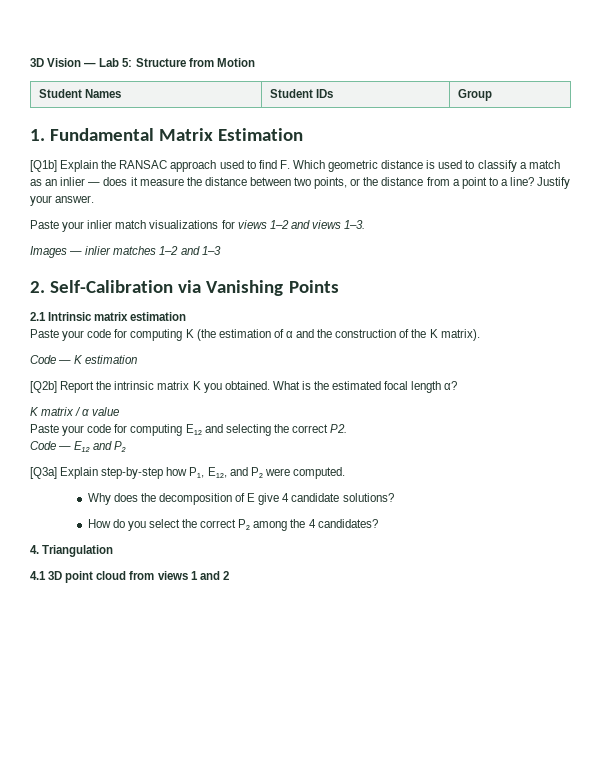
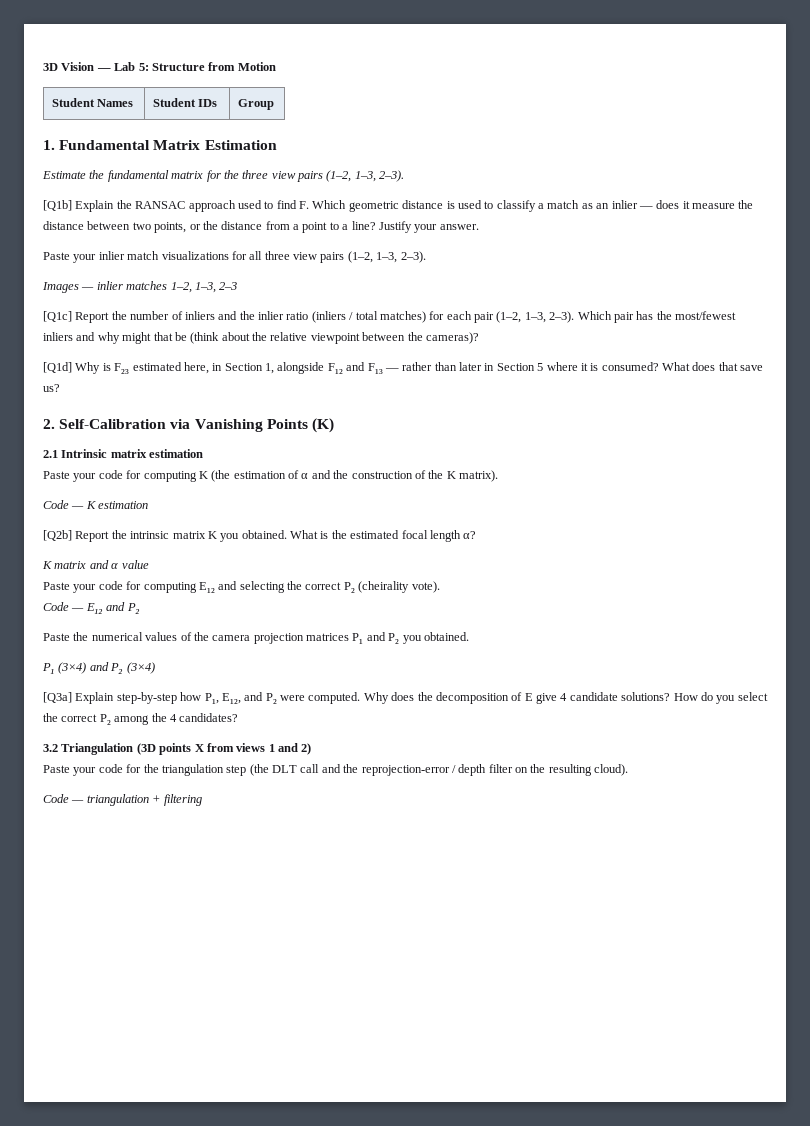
(304, 134) none -> [42,170,405,182] // Estimate the fundamental matrix for the three view pairs (1–2, 1–3, 2–3).
[237,220,366,229] [30,246,221,258] views 1–2 and views 1–3. // Images — inlier matches 1–2 and 1–3 -> [249,251,426,263] [42,281,238,293] [43,311,736,323] [43,332,479,344] [43,362,764,374] [43,384,60,392] all three view pairs (1–2, 1–3, 2–3). // Images — inlier matches 1–2, 1–3, 2–3 // [Q1c] Report the number of inliers and the inlier ratio (inliers / total matches) for each pair (1–2, 1–3, 2–3). Which pair has the most/fewest inliers and why might that be (think about the relative viewpoint between the cameras)? // [Q1d] Why is F₂₃ estimated here, in Section 1, alongside F₁₂ and F₁₃ — rather than later in Section 5 where it is consumed? What does that save us?
(339, 286) none -> [311,418,334,433] (K)
[75,407,82,416] / -> [89,560,109,569] and
[330,424,348,433] P2. -> [343,581,440,593] P₂ (cheirality vote).
(127, 446) none -> [43,632,469,644] [42,662,155,674] // Paste the numerical values of the camera projection matrices P₁ and P₂ you obtained. // P₁ (3×4) and P₂ (3×4)
(345, 473) // -> (361, 698) none
(394, 497) // -> (671, 696) none
[30,545,39,554] 4. -> [43,744,58,752] 3.2
[30,571,229,583] // 4.1 3D point cloud from views 1 and 2 -> [136,743,312,755] [43,764,629,776] [43,794,202,806] (3D points X from views 1 and 2) // Paste your code for the triangulation step (the DLT call and the reprojection-error / depth filter on the resulting cloud). // Code — triangulation + filtering

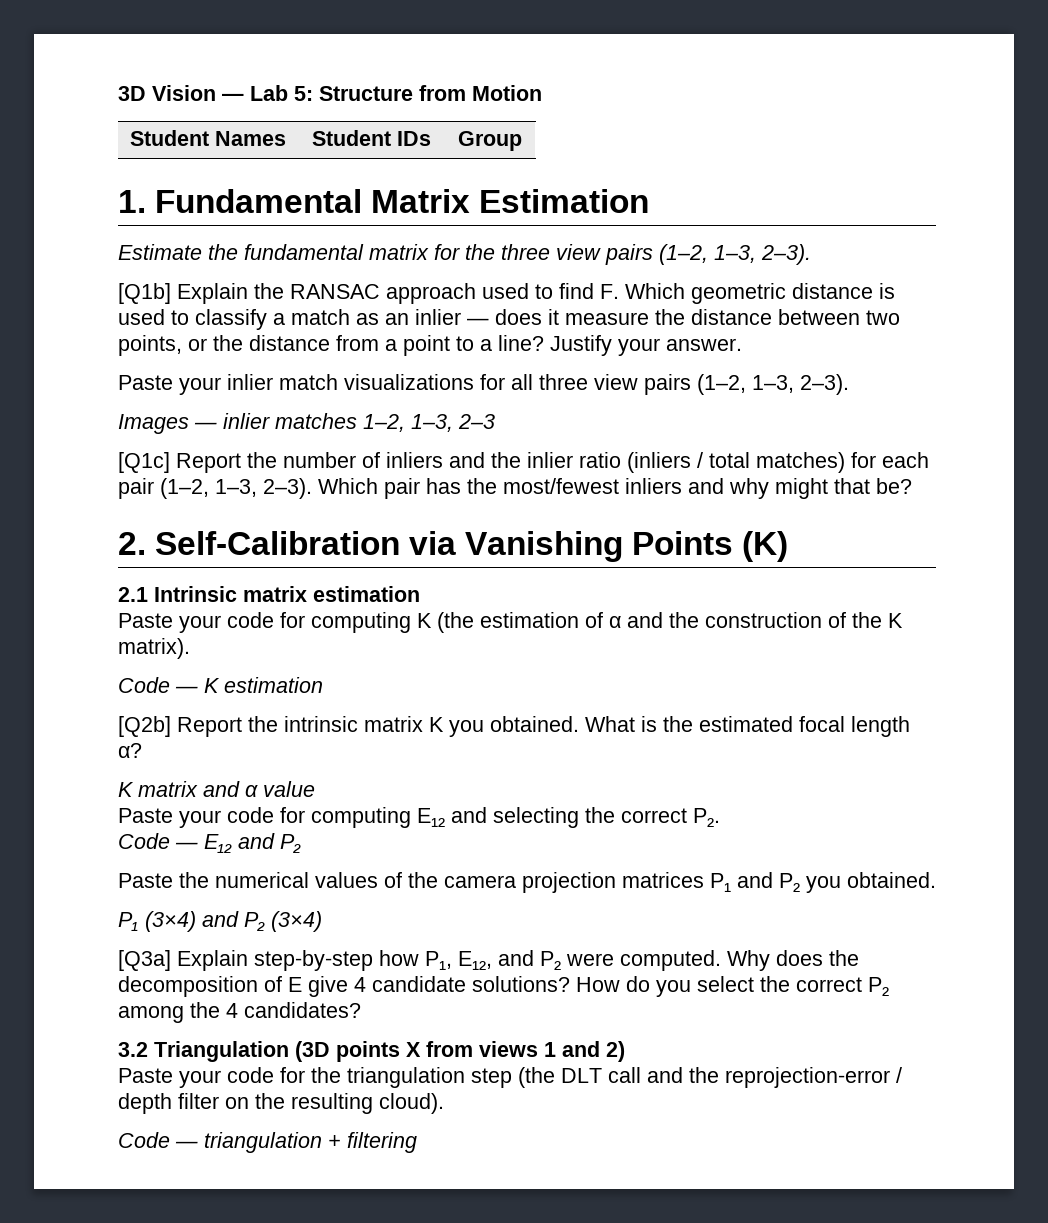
[174,332,479,344] [43,362,764,374] [43,384,60,392] be (think about the relative viewpoint between the cameras)? // [Q1d] Why is F₂₃ estimated here, in Section 1, alongside F₁₂ and F₁₃ — rather than later in Section 5 where it is consumed? What does that save us? -> [876,478,912,494] be?
[343,581,440,593] P₂ (cheirality vote). -> [693,808,720,827] P₂.

